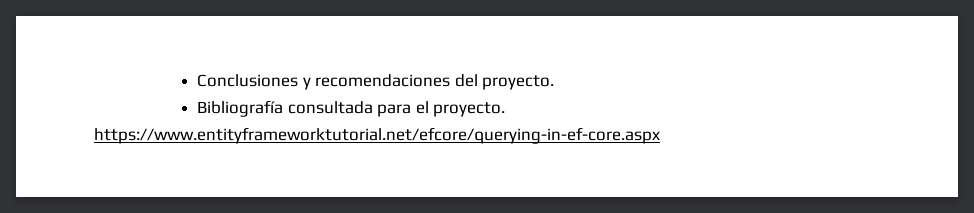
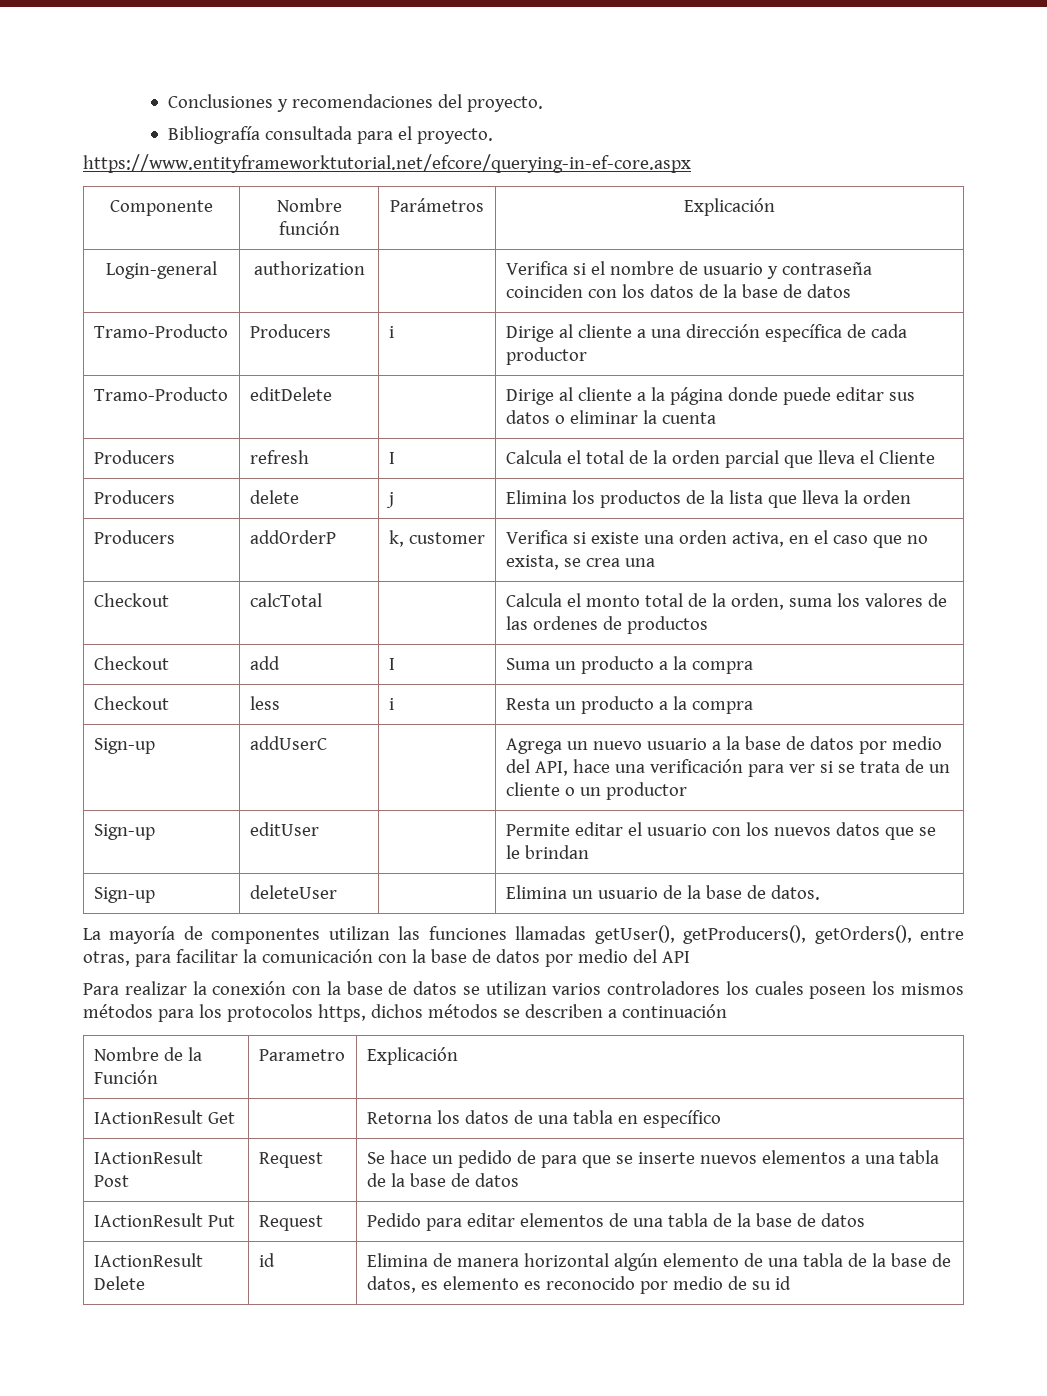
(660, 135) none -> [110,200,213,216] [276,198,342,212] [278,221,340,235] [390,198,484,212] [684,198,775,216] [106,261,217,279] [253,261,365,275] [505,261,872,279] [505,284,851,298] [93,324,228,338] [249,324,331,338] [388,326,394,338] [505,324,907,342] [505,347,587,365] [93,387,228,401] [249,387,332,401] [505,387,915,405] [505,410,716,424] [93,450,175,464] [249,450,309,464] [388,452,395,464] [505,450,935,468] [93,490,175,504] [249,490,299,504] [385,492,394,508] [505,490,911,508] [93,530,175,544] [249,530,336,544] [388,530,485,547] [505,530,928,548] [505,555,655,570] [93,593,169,607] [249,593,322,607] [505,593,947,610] [505,616,708,634] [93,656,169,670] [249,656,280,670] [388,658,395,670] [505,656,753,674] [93,696,169,710] [249,696,280,710] [388,698,394,710] [505,696,753,714] [93,738,155,754] [249,736,327,750] [505,736,942,754] [505,759,950,777] [505,782,687,800] [93,824,155,840] [249,822,319,836] [505,822,936,840] [505,845,589,859] [93,887,155,903] [249,885,337,899] [505,885,820,900] [83,925,964,944] [83,949,690,967] [83,981,964,999] [83,1004,727,1022] [93,1047,202,1061] [93,1070,158,1084] [258,1049,345,1061] [366,1047,458,1065] [93,1110,235,1124] [366,1110,721,1128] [93,1150,203,1164] [93,1175,129,1187] [258,1152,323,1168] [366,1150,940,1168] [366,1173,519,1187] [93,1213,235,1227] [258,1215,323,1231] [366,1213,865,1231] [93,1253,203,1267] [93,1276,145,1290] [258,1253,275,1267] [366,1253,951,1271] [366,1276,791,1294] // Componente | Nombre función | Parámetros | Explicación // Login-general | authorization | | Verifica si el nombre de usuario y contraseña coinciden con los datos de la base de datos // Tramo-Producto | Producers | i | Dirige al cliente a una dirección específica de cada productor // Tramo-Producto | editDelete | | Dirige al cliente a la página donde puede editar sus datos o eliminar la cuenta // Producers | refresh | I | Calcula el total de la orden parcial que lleva el Cliente // Producers | delete | j | Elimina los productos de la lista que lleva la orden // Producers | addOrderP | k, customer | Verifica si existe una orden activa, en el caso que no exista, se crea una // Checkout | calcTotal | | Calcula el monto total de la orden, suma los valores de las ordenes de productos // Checkout | add | I | Suma un producto a la compra // Checkout | less | i | Resta un producto a la compra // Sign-up | addUserC | | Agrega un nuevo usuario a la base de datos por medio del API, hace una verificación para ver si se trata de un cliente o un productor // Sign-up | editUser | | Permite editar el usuario con los nuevos datos que se le brindan // Sign-up | deleteUser | | Elimina un usuario de la base de datos. // La mayoría de componentes utilizan las funciones llamadas getUser(), getProducers(), getOrders(), entre otras, para facilitar la comunicación con la base de datos por medio del API // Para realizar la conexión con la base de datos se utilizan varios controladores los cuales poseen los mismos métodos para los protocolos https, dichos métodos se describen a continuación // Nombre de la Función | Parametro | Explicación // IActionResult Get | | Retorna los datos de una tabla en específico // IActionResult Post | Request | Se hace un pedido de para que se inserte nuevos elementos a una tabla de la base de datos // IActionResult Put | Request | Pedido para editar elementos de una tabla de la base de datos // IActionResult Delete | id | Elimina de manera horizontal algún elemento de una tabla de la base de datos, es elemento es reconocido por medio de su id

